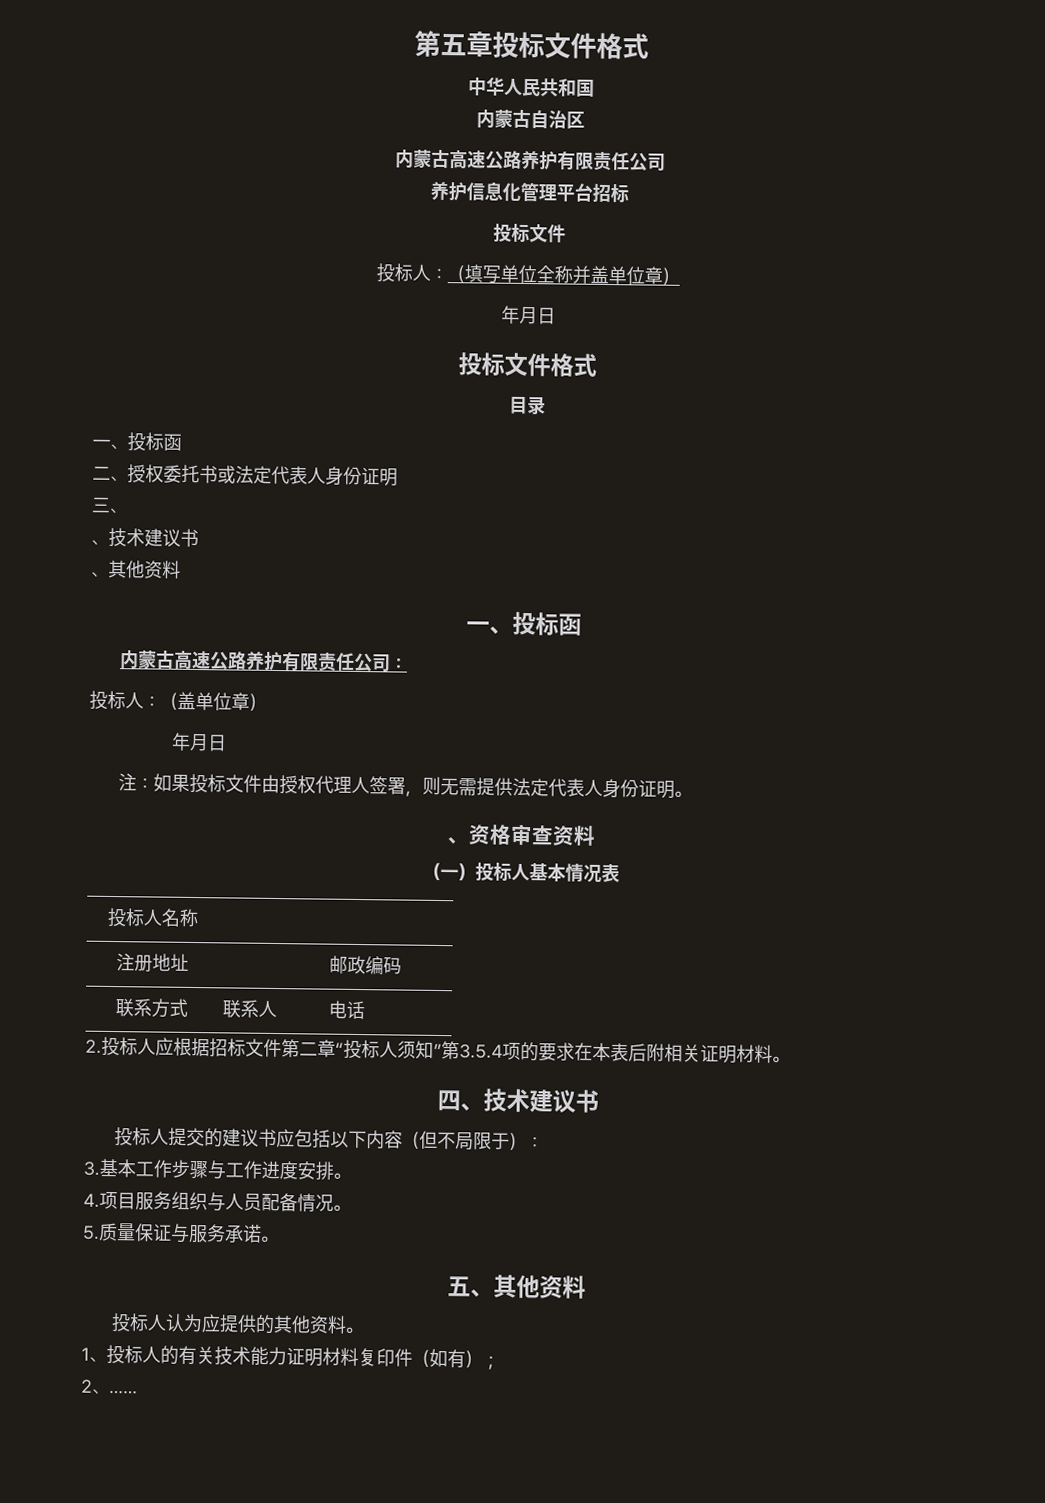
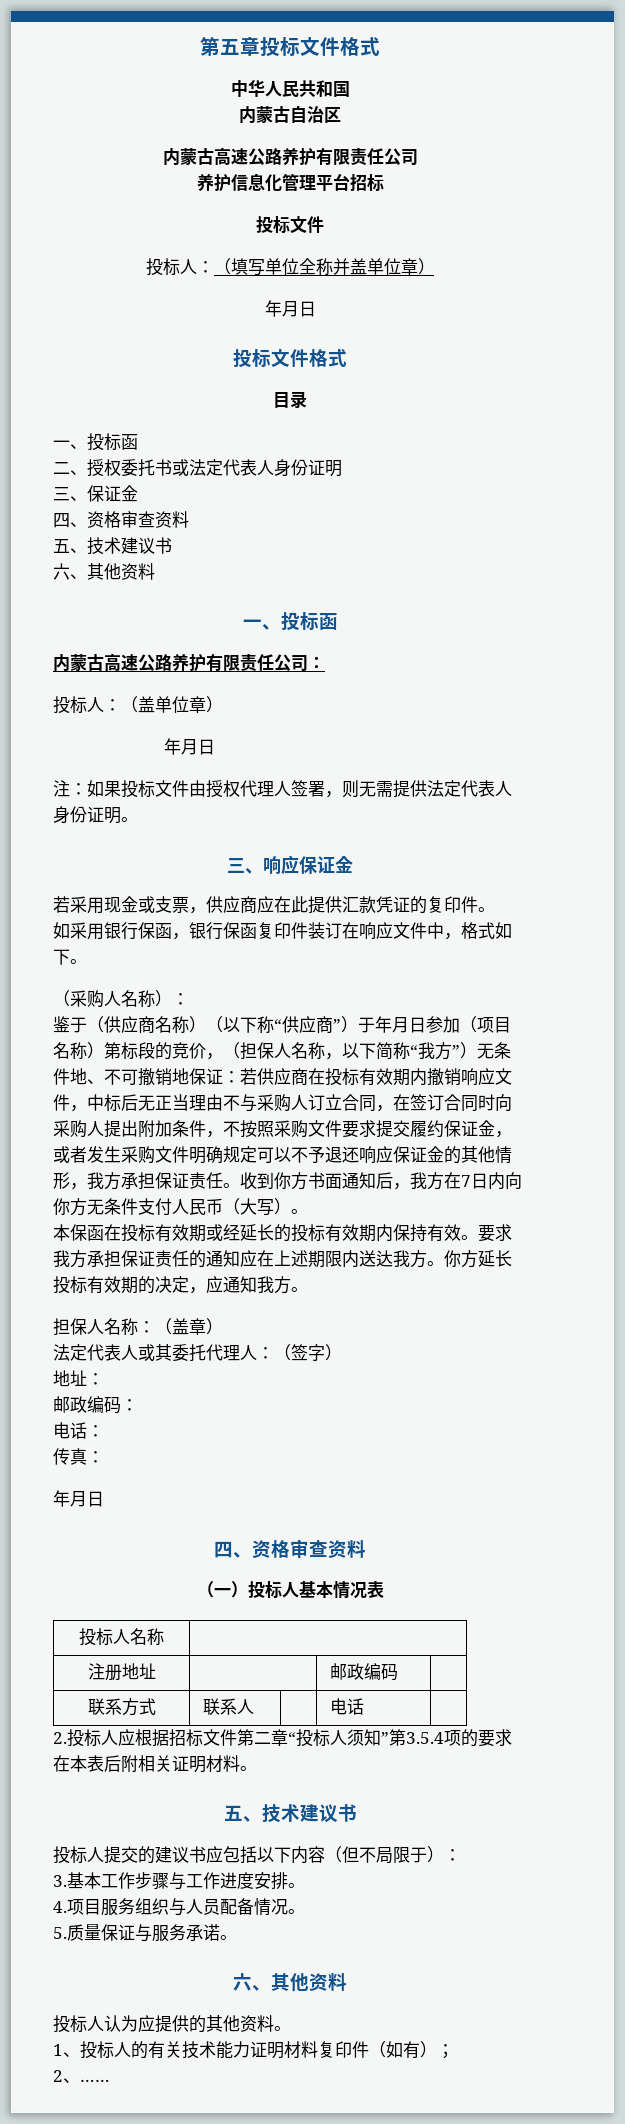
[91,527,199,548] // 、技术建议书 // -> [87,485,138,502] [53,511,189,528] [53,537,172,555] [53,563,70,580] 保证金 // 四、资格审查资料 // 五、技术建议书 // 六
(693, 794) none -> [227,855,353,875] [53,896,495,914] [53,922,512,940] [53,949,87,965] [53,990,189,1008] [53,1016,511,1033] [53,1042,511,1060] [53,1068,512,1086] [53,1094,512,1112] [53,1120,512,1138] [53,1146,512,1164] [53,1172,522,1190] [53,1198,308,1216] [53,1224,512,1242] [53,1250,512,1268] [53,1276,308,1294] [53,1318,223,1335] [53,1344,342,1361] [53,1370,104,1387] [53,1396,138,1414] [53,1422,104,1439] [53,1448,104,1465] [53,1490,104,1507] [214,1541,233,1558] 三、响应保证金 // 若采用现金或支票，供应商应在此提供汇款凭证的复印件。 // 如采用银行保函，银行保函复印件装订在响应文件中，格式如下。 // （采购人名称）： // 鉴于（供应商名称）（以下称“供应商”）于年月日参加（项目名称）第标段的竞价，（担保人名称，以下简称“我方”）无条件地、不可撤销地保证：若供应商在投标有效期内撤销响应文件，中标后无正当理由不与采购人订立合同，在签订合同时向采购人提出附加条件，不按照采购文件要求提交履约保证金，或者发生采购文件明确规定可以不予退还响应保证金的其他情形，我方承担保证责任。收到你方书面通知后，我方在7日内向你方无条件支付人民币（大写）。 // 本保函在投标有效期或经延长的投标有效期内保持有效。要求我方承担保证责任的通知应在上述期限内送达我方。你方延长投标有效期的决定，应通知我方。 // 担保人名称：（盖章） // 法定代表人或其委托代理人：（签字） // 地址： // 邮政编码： // 电话： // 传真： // 年月日 // 四
[437,1089,461,1112] 四 -> [223,1805,243,1821] 五
[446,1276,471,1297] 五 -> [233,1973,252,1991] 六

